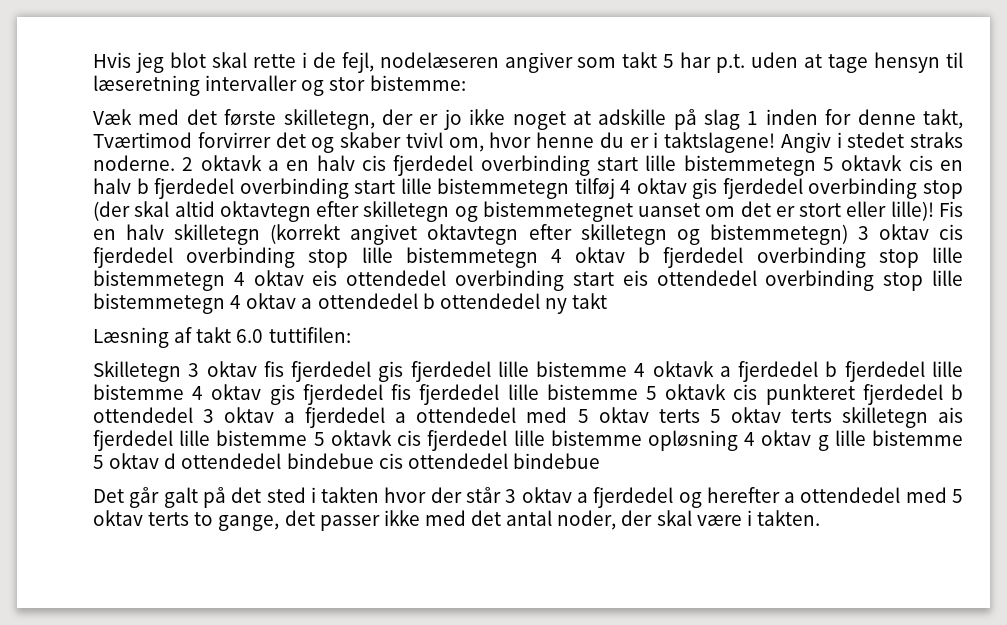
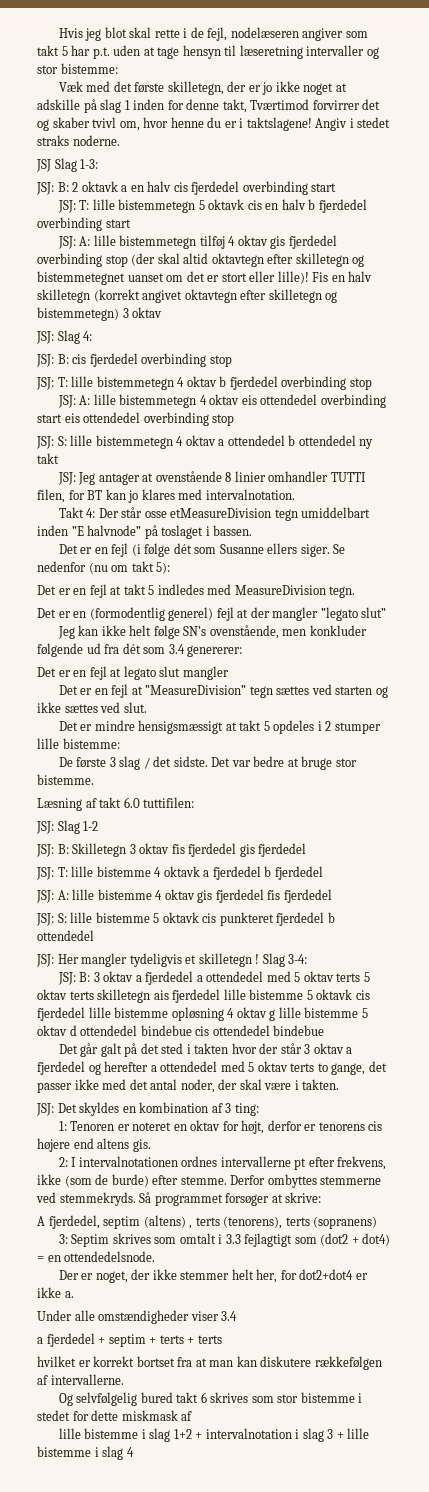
(175, 163) none -> [36,158,99,172] [36,182,69,195] // JSJ Slag 1-3: // JSJ: B:
(638, 164) none -> [57,200,90,213] // JSJ: T:
(396, 187) none -> [57,236,91,249] // JSJ: A:
(929, 232) none -> [36,330,93,344] [36,354,69,367] // JSJ: Slag 4: // JSJ: B:
(349, 258) none -> [36,377,68,390] // JSJ: T:
(919, 258) none -> [57,395,91,408] // JSJ: A:
(924, 281) none -> [36,436,67,449] // JSJ: S:
(608, 301) none -> [57,471,366,485] [37,489,295,503] [58,507,371,521] [37,525,253,539] [58,543,346,557] [37,561,171,574] [37,584,356,598] [37,607,387,621] [57,625,367,639] [37,643,243,657] [37,666,229,680] [58,684,388,698] [37,702,147,713] [58,720,381,734] [37,738,120,749] [58,756,357,770] [37,774,94,785] // JSJ: Jeg antager at ovenstående 8 linier omhandler TUTTI filen, for BT kan jo klares med intervalnotation. // Takt 4: Der står osse etMeasureDivision tegn umiddelbart inden ”E halvnode” på toslaget i bassen. // Det er en fejl (i følge dét som Susanne ellers siger. Se nedenfor (nu om takt 5): // Det er en fejl at takt 5 indledes med MeasureDivision tegn. // Det er en (formodentlig generel) fejl at der mangler ”legato slut” // Jeg kan ikke helt følge SN’s ovenstående, men konkluder følgende ud fra dét som 3.4 genererer: // Det er en fejl at legato slut mangler // Det er en fejl at ”MeasureDivision” tegn sættes ved starten og ikke sættes ved slut. // Det er mindre hensigsmæssigt at takt 5 opdeles i 2 stumper lille bistemme: // De første 3 slag / det sidste. Det var bedre at bruge stor bistemme.
(351, 335) none -> [36,820,99,834] [36,844,69,857] JSJ: Slag 1-2 // JSJ: B:
(491, 371) none -> [36,867,68,880] // JSJ: T:
(925, 371) none -> [36,890,69,903] // JSJ: A:
(500, 394) none -> [36,913,67,926] // JSJ: S:
(193, 415) none -> [36,953,308,967] [57,972,91,985] // JSJ: Her mangler tydeligvis et skilletegn ! Slag 3-4: // JSJ: B:
(820, 518) none -> [36,1102,259,1116] [58,1120,383,1134] [37,1138,151,1152] [58,1156,387,1170] [37,1174,382,1188] [36,1192,322,1206] [37,1215,378,1229] [58,1233,391,1247] [37,1251,156,1262] [58,1269,368,1283] [37,1287,74,1298] [37,1310,238,1324] [37,1333,222,1347] [37,1356,382,1370] [37,1374,124,1385] [58,1392,363,1406] [37,1410,193,1421] [58,1428,370,1442] [37,1446,134,1460] // JSJ: Det skyldes en kombination af 3 ting: // 1: Tenoren er noteret en oktav for højt, derfor er tenorens cis højere end altens gis. // 2: I intervalnotationen ordnes intervallerne pt efter frekvens, ikke (som de burde) efter stemme. Derfor ombyttes stemmerne ved stemmekryds. Så programmet forsøger at skrive: // A fjerdedel, septim (altens) , terts (tenorens), terts (sopranens) // 3: Septim skrives som omtalt i 3.3 fejlagtigt som (dot2 + dot4) = en ottendedelsnode. // Der er noget, der ikke stemmer helt her, for dot2+dot4 er ikke a. // Under alle omstændigheder viser 3.4 // a fjerdedel + septim + terts + terts // hvilket er korrekt bortset fra at man kan diskutere rækkefølgen af intervallerne. // Og selvfølgelig bured takt 6 skrives som stor bistemme i stedet for dette miskmask af // lille bistemme i slag 1+2 + intervalnotation i slag 3 + lille bistemme i slag 4

